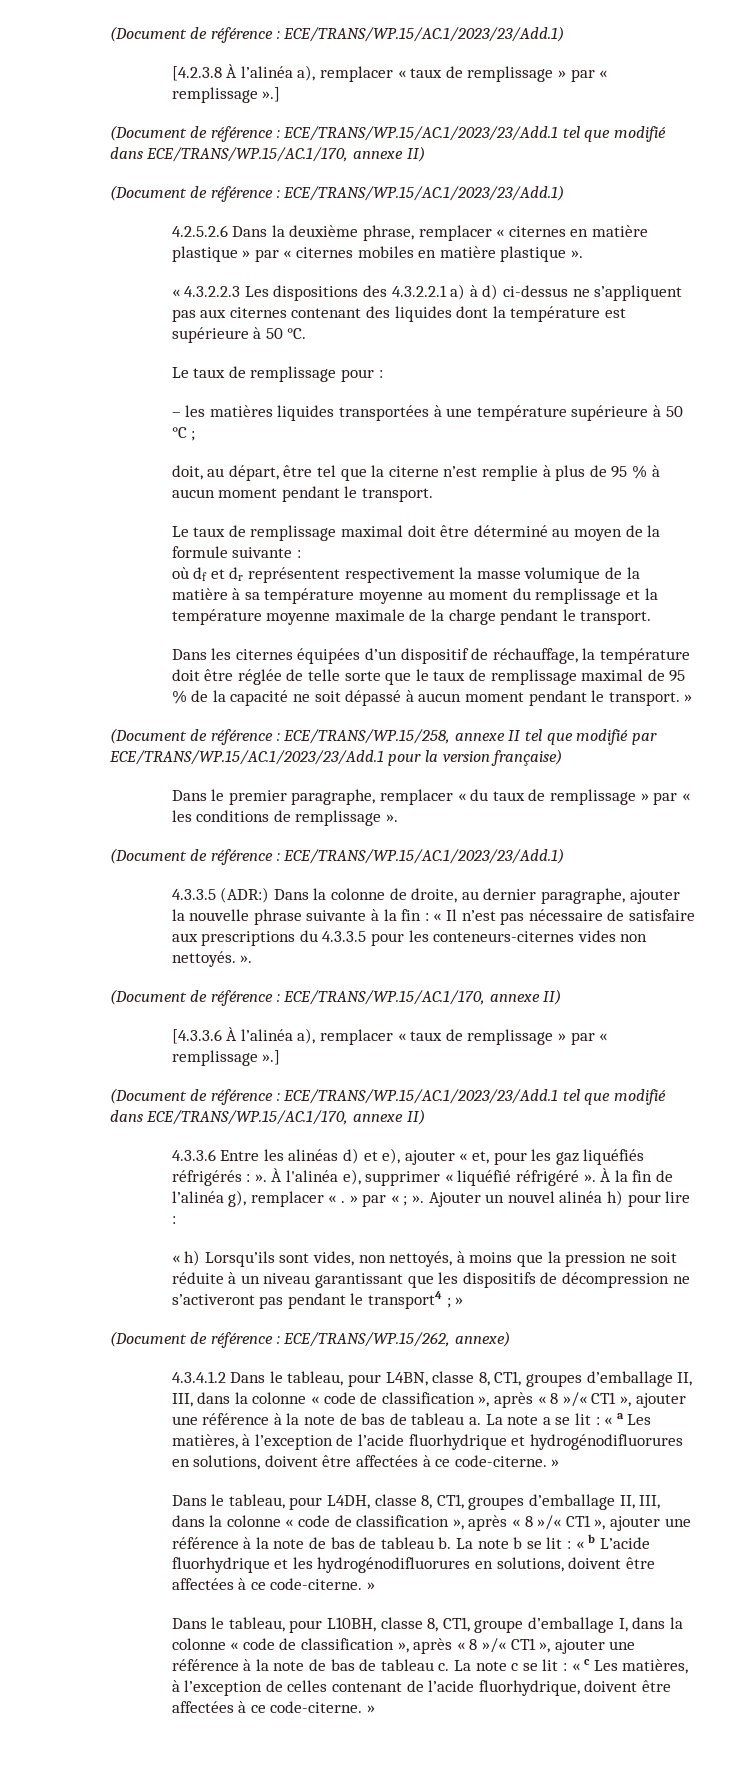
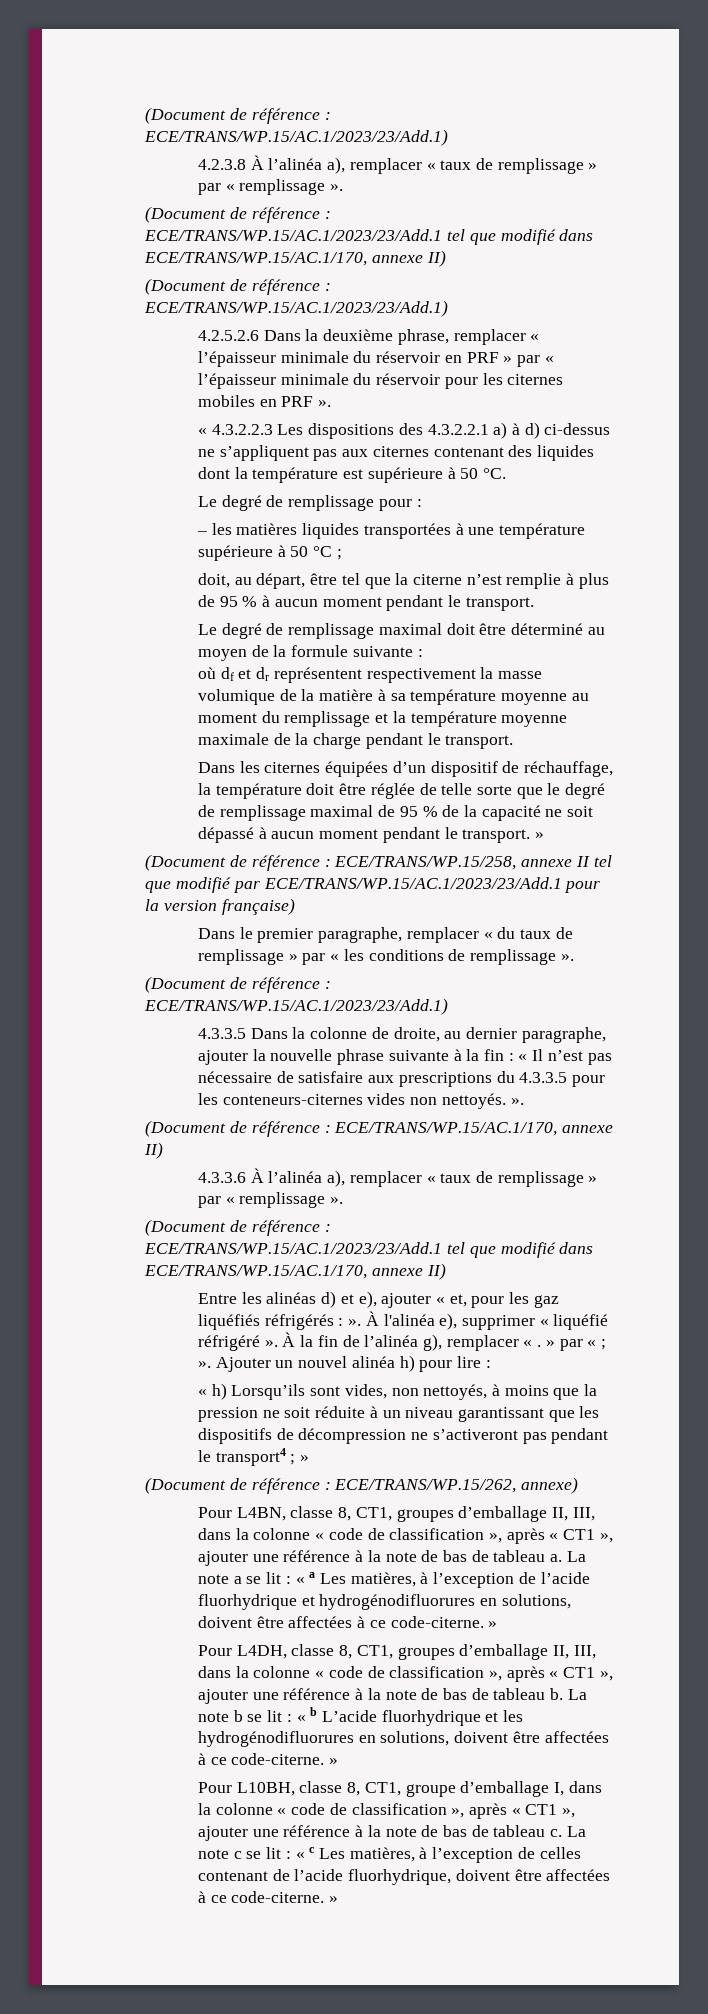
[109,26,565,43] [171,66,222,81] (Document de référence : ECE/TRANS/WP.15/AC.1/2023/23/Add.1) // [4.2.3.8 -> [145,107,331,124] [144,129,449,146] [197,159,246,170] (Document de référence : ECE/TRANS/WP.15/AC.1/2023/23/Add.1) // 4.2.3.8
[262,87,281,102] ».] -> [330,184,344,191] ».
[508,225,648,237] [171,246,292,262] citernes en matière plastique » par « -> [197,351,554,367] [197,373,503,389] l’épaisseur minimale du réservoir en PRF » par « l’épaisseur minimale du réservoir pour les
[439,246,567,262] matière plastique -> [281,396,314,407] PRF
[193,368,226,378] taux -> [221,495,262,511] degré
[193,527,226,537] taux -> [221,623,262,639] degré
[433,671,466,681] taux -> [565,783,606,799] degré
[220,887,270,903] (ADR:) -> (246, 1033) none
[171,1029,222,1044] [4.3.3.6 -> [197,1172,246,1183] 4.3.3.6
[262,1050,281,1065] ».] -> [330,1197,344,1204] ».
[171,1149,216,1161] 4.3.3.6 -> (446, 1271) none
[171,1371,382,1387] 4.3.4.1.2 Dans le tableau, pour -> [197,1507,232,1518] Pour
[550,1392,587,1407] 8 »/« -> (559, 1536) none
[171,1494,323,1510] Dans le tableau, pour -> [197,1645,232,1656] Pour
[524,1515,562,1530] 8 »/« -> (559, 1674) none
[171,1617,323,1633] Dans le tableau, pour -> [197,1782,232,1793] Pour
[469,1638,506,1653] 8 »/« -> (521, 1811) none

